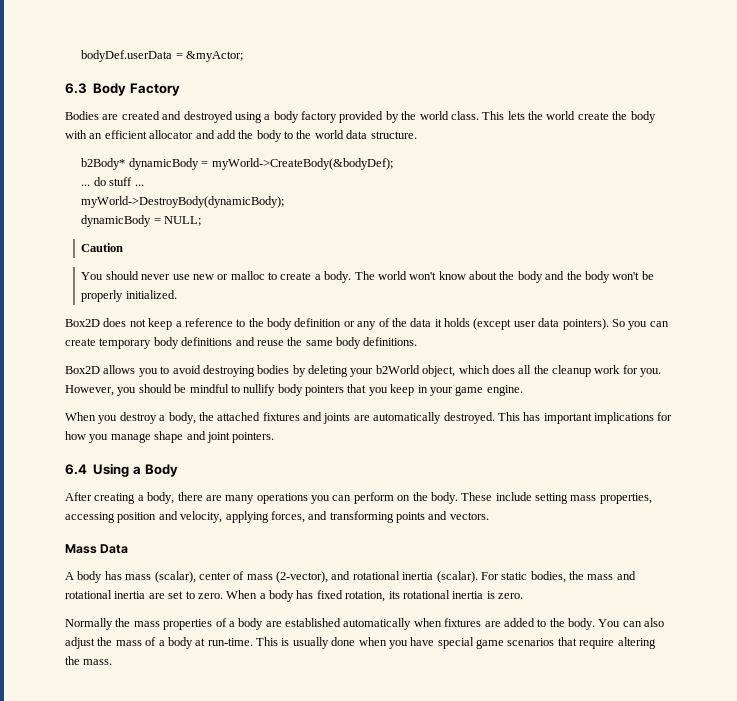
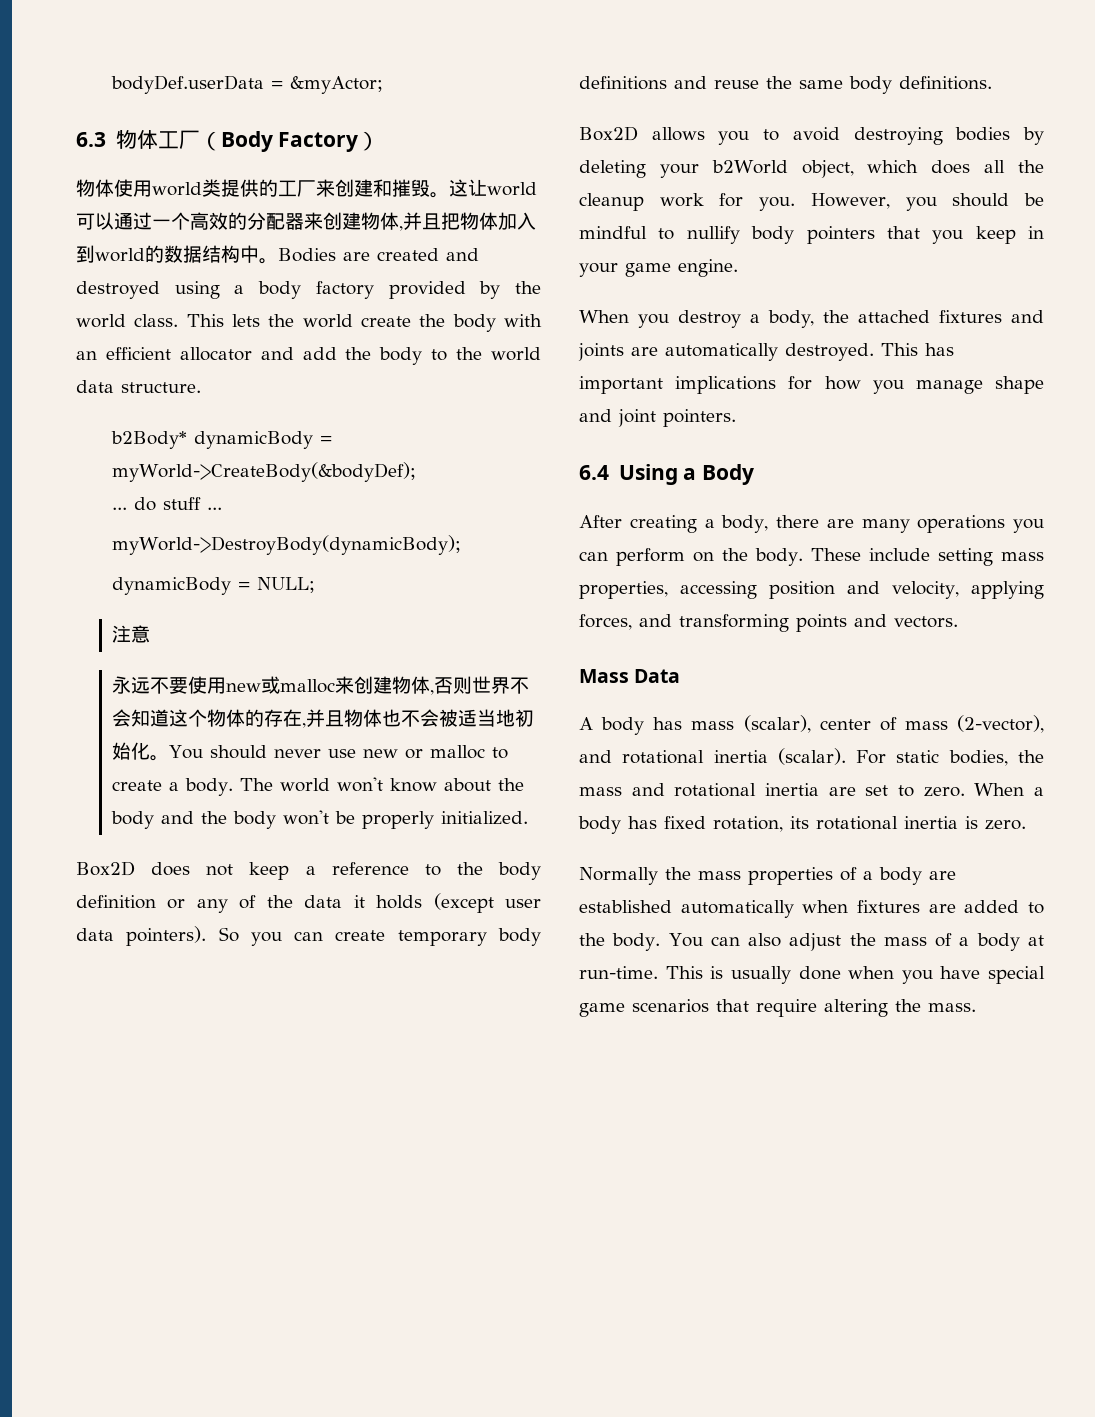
(87, 88) none -> [115,130,221,151] 物体工厂（
(180, 89) // -> [358,131,380,151] [76,179,537,198] [76,212,536,231] [76,245,278,264] ） // 物体使用world类提供的工厂来创建和摧毁。这让world可以通过一个高效的分配器来创建物体,并且把物体加入到world的数据结构中。
[81,243,124,252] Caution // -> [112,625,151,643] [112,676,530,695] [112,709,535,728] [112,742,170,761] 注意 // 永远不要使用new或malloc来创建物体,否则世界不会知道这个物体的存在,并且物体也不会被适当地初始化。

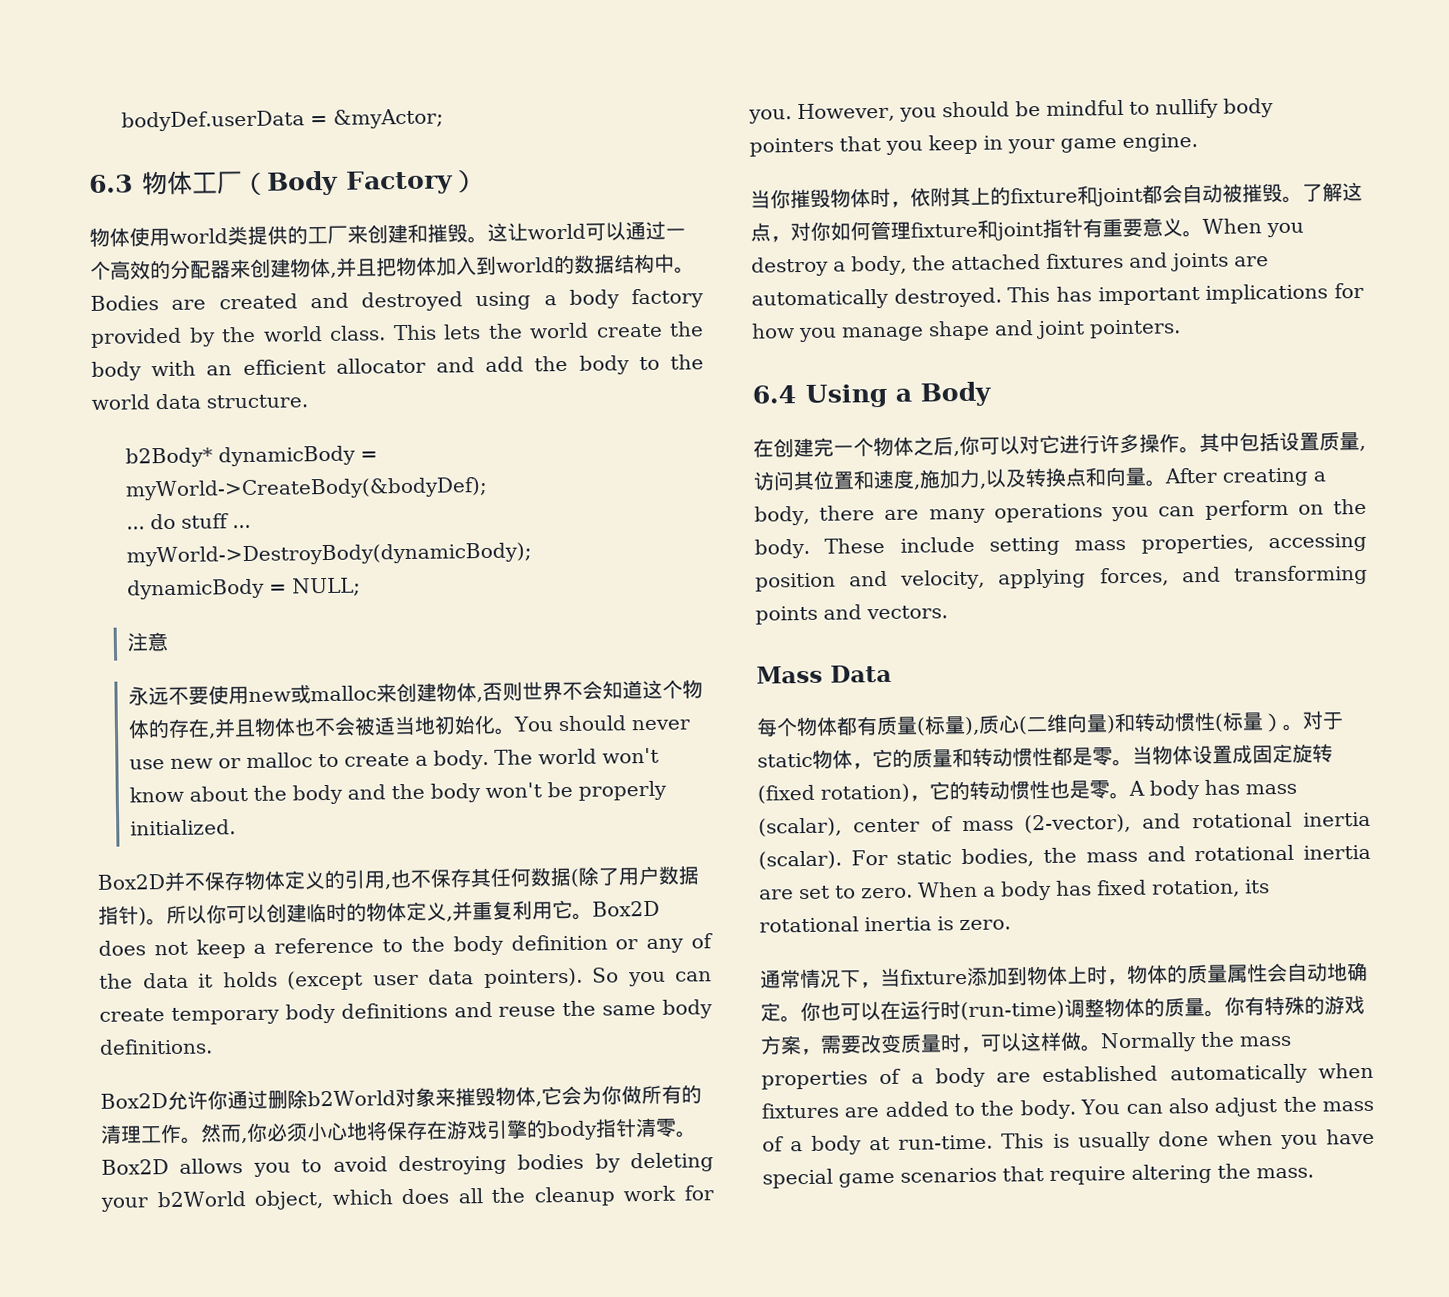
(135, 868) none -> [164,865,699,893] [98,899,660,926] 并不保存物体定义的引用,也不保存其任何数据(除了用户数据指针)。所以你可以创建临时的物体定义,并重复利用它。Box2D
(638, 133) none -> [167,1084,702,1111] [100,1117,697,1144] [101,1159,169,1175] 允许你通过删除b2World对象来摧毁物体,它会为你做所有的清理工作。然而,你必须小心地将保存在游戏引擎的body指针清零。Box2D
(738, 268) none -> [750,181,1363,209] [750,217,1203,243] 当你摧毁物体时，依附其上的fixture和joint都会自动被摧毁。了解这点，对你如何管理fixture和joint指针有重要意义。
(754, 474) none -> [753,431,1366,458] [753,466,1166,491] 在创建完一个物体之后,你可以对它进行许多操作。其中包括设置质量,访问其位置和速度,施加力,以及转换点和向量。
(681, 676) none -> [756,710,1344,737] [757,743,1333,770] [757,779,1130,804] 每个物体都有质量(标量),质心(二维向量)和转动惯性(标量）。对于static物体，它的质量和转动惯性都是零。当物体设置成固定旋转(fixed rotation)，它的转动惯性也是零。
(1026, 825) none -> [760,961,1368,989] [760,994,1365,1023] [760,1031,1102,1056] 通常情况下，当fixture添加到物体上时，物体的质量属性会自动地确定。你也可以在运行时(run-time)调整物体的质量。你有特殊的游戏方案，需要改变质量时，可以这样做。

